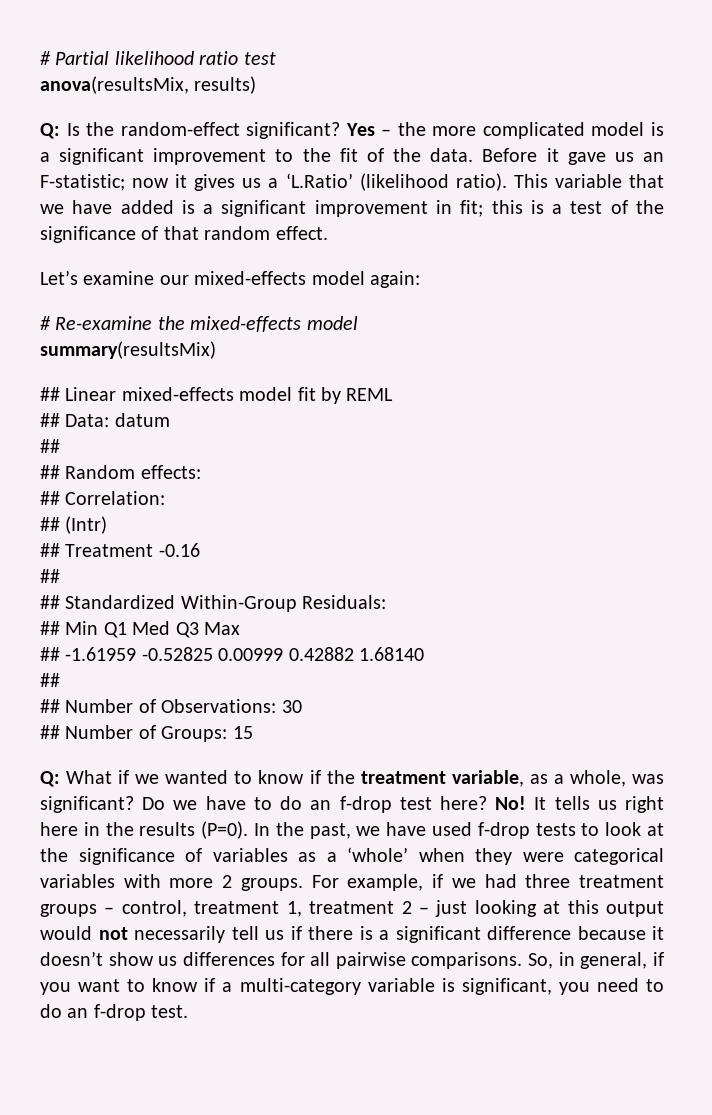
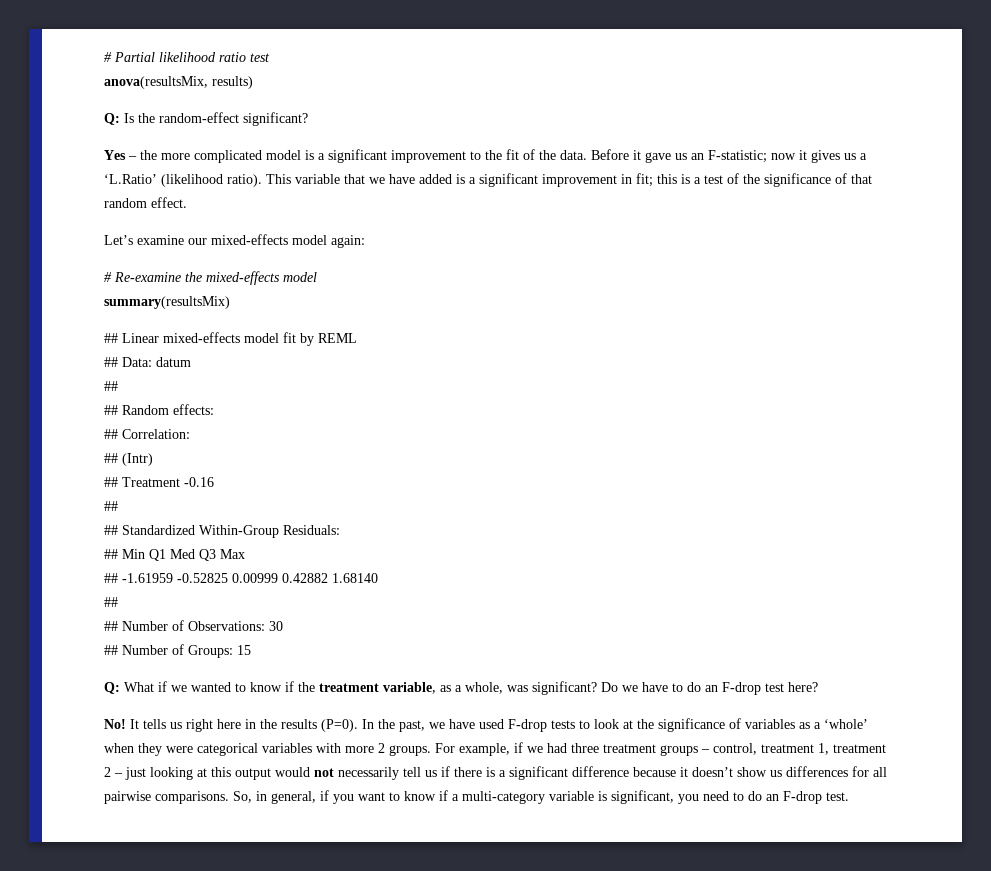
(341, 130) none -> (308, 119) //
[339,796,392,813] f-drop -> [722,682,761,695] F-drop
(487, 803) none -> (818, 687) //
[477,822,530,839] f-drop -> [508,719,547,732] F-drop
[93,1004,146,1021] f-drop -> [783,791,822,804] F-drop

